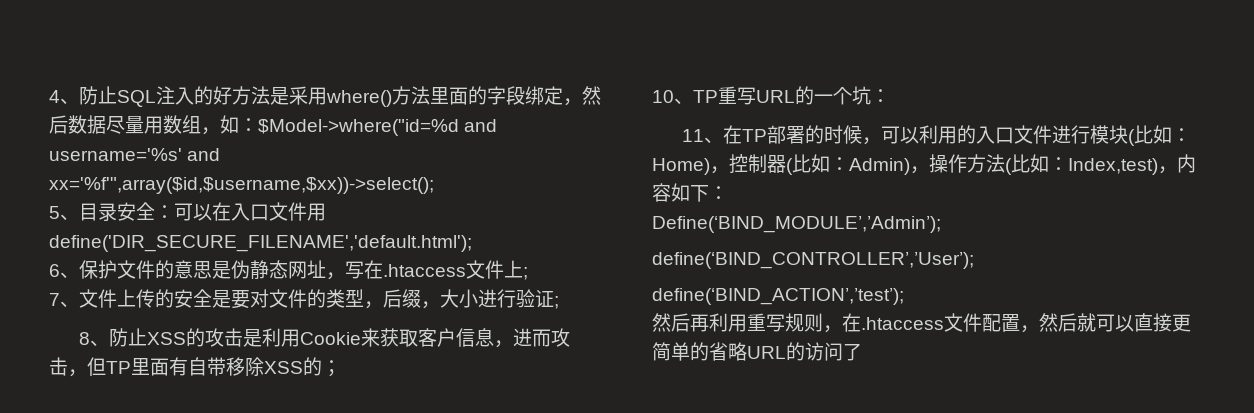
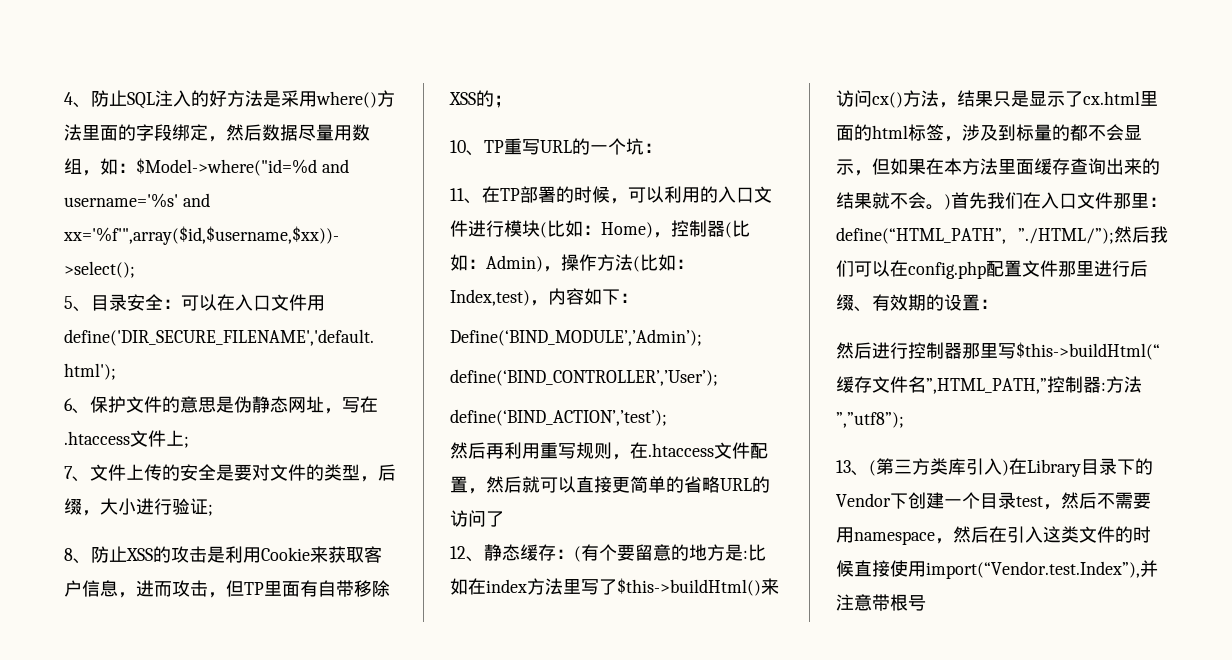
(862, 352) none -> [450,544,766,562] [450,578,779,596] [836,90,1158,108] [836,124,1142,142] [836,158,1160,176] [836,192,1167,210] [836,226,1168,244] [836,260,1148,279] [836,294,998,312] [836,342,1160,360] [836,376,1142,394] [836,412,904,428] [836,458,1153,477] [836,492,1151,510] [836,526,1151,545] [836,560,1158,579] [836,594,926,611] // 12、静态缓存：(有个要留意的地方是:比如在index方法里写了$this->buildHtml()来访问cx()方法，结果只是显示了cx.html里面的html标签，涉及到标量的都不会显示，但如果在本方法里面缓存查询出来的结果就不会。)首先我们在入口文件那里：define(“HTML_PATH”, ”./HTML/”);然后我们可以在config.php配置文件那里进行后缀、有效期的设置： // 然后进行控制器那里写$this->buildHtml(“缓存文件名”,HTML_PATH,”控制器:方法”,”utf8”); // 13、(第三方类库引入)在Library目录下的Vendor下创建一个目录test，然后不需要用namespace，然后在引入这类文件的时候直接使用import(“Vendor.test.Index”),并注意带根号

